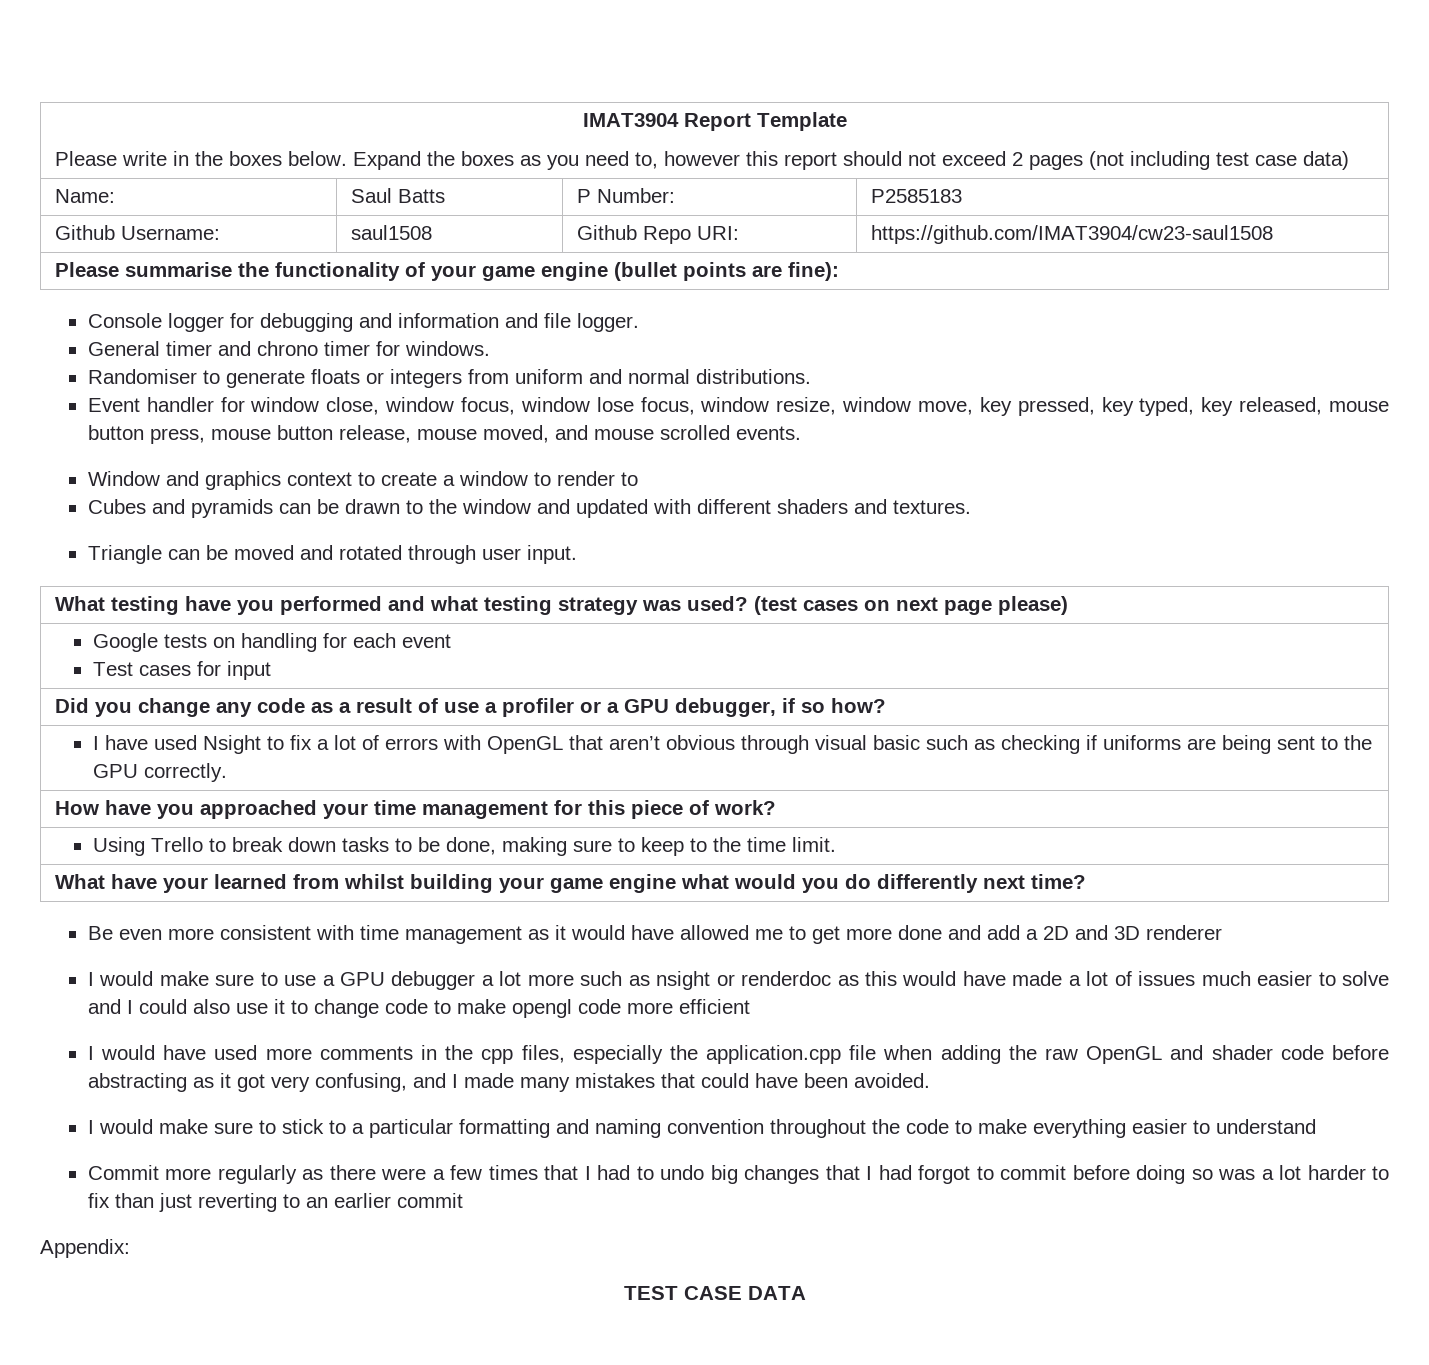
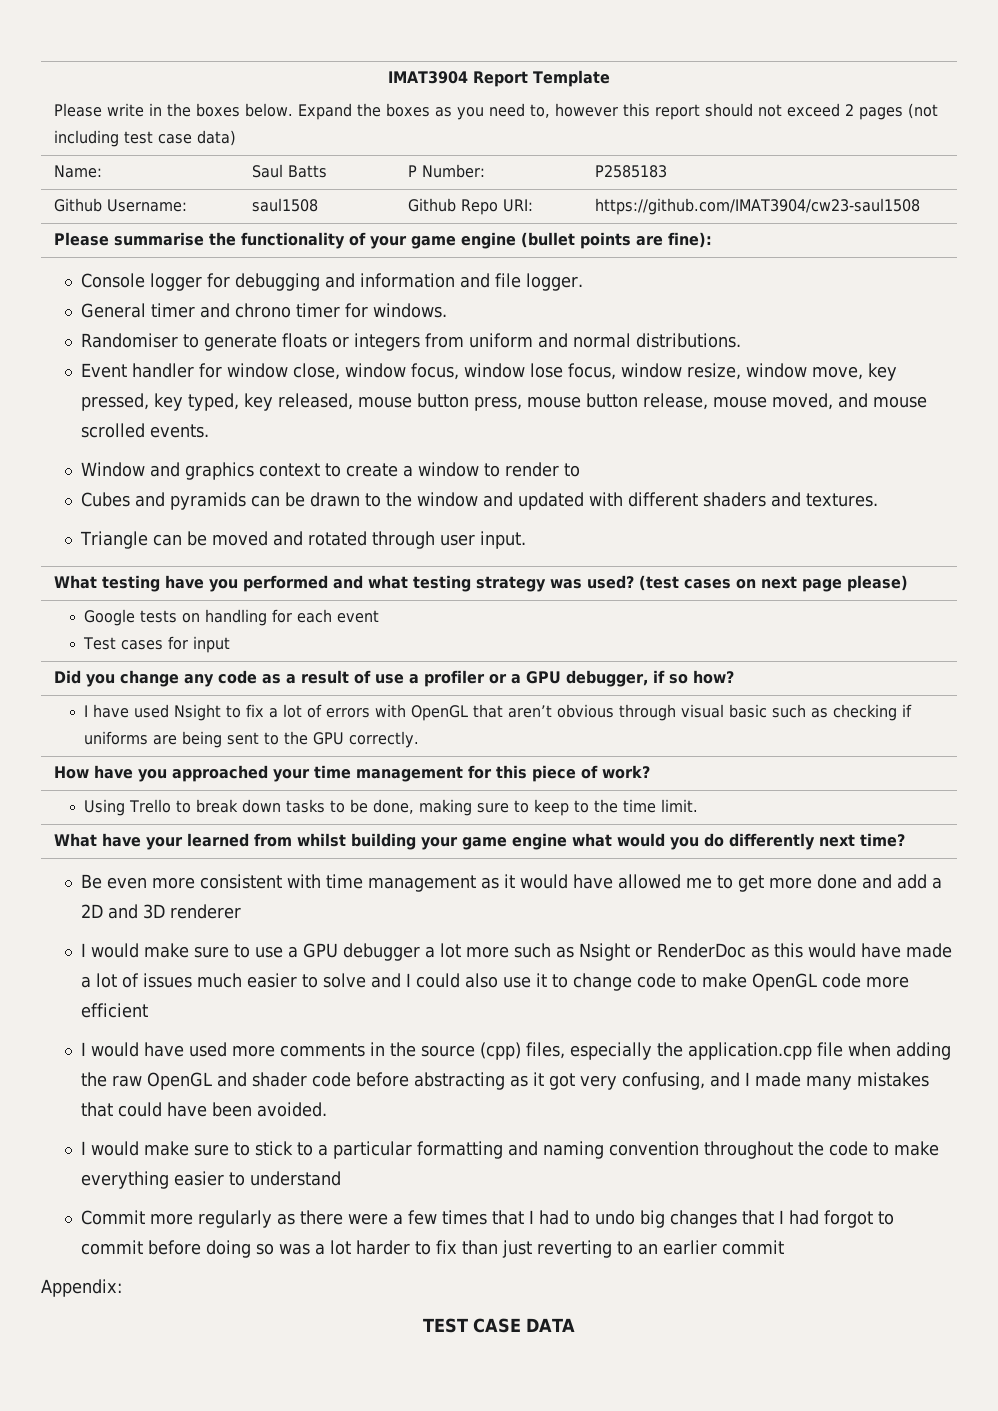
[656,971,832,990] nsight or renderdoc -> [579,943,747,961] Nsight or RenderDoc
[511,999,572,1018] opengl -> [752,973,818,991] OpenGL
[481,1049,514,1064] cpp -> [421,1042,522,1060] source (cpp)

